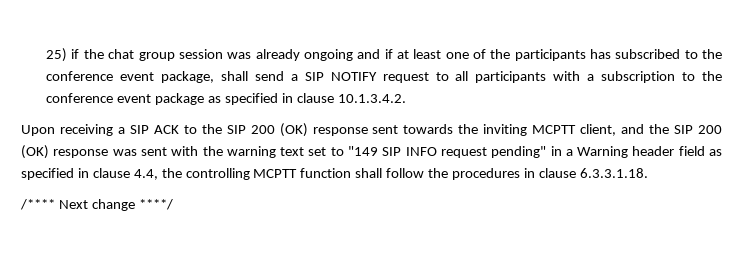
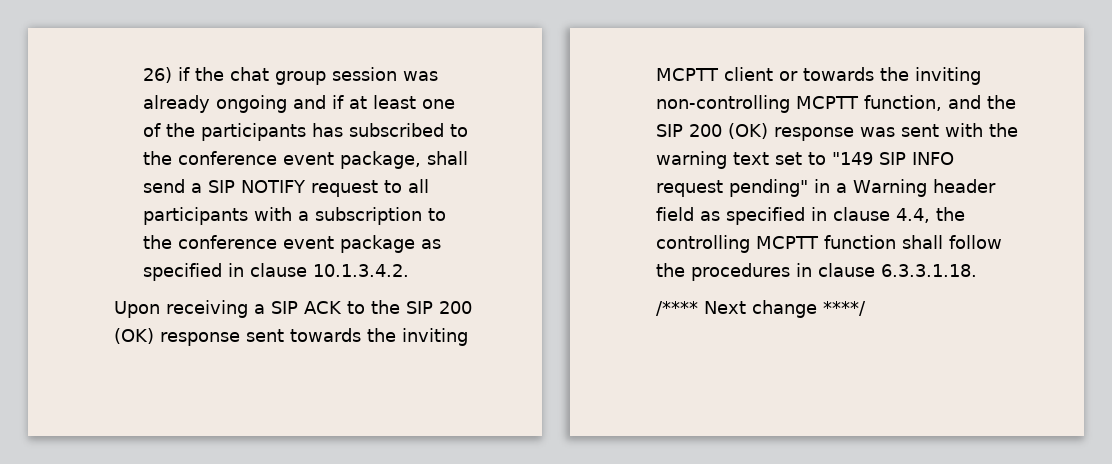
[46,48,68,62] 25) -> [143,67,173,83] 26)
[580,124,617,136] client, -> [724,67,981,85] [656,95,942,113] client or towards the inviting non-controlling MCPTT function,

